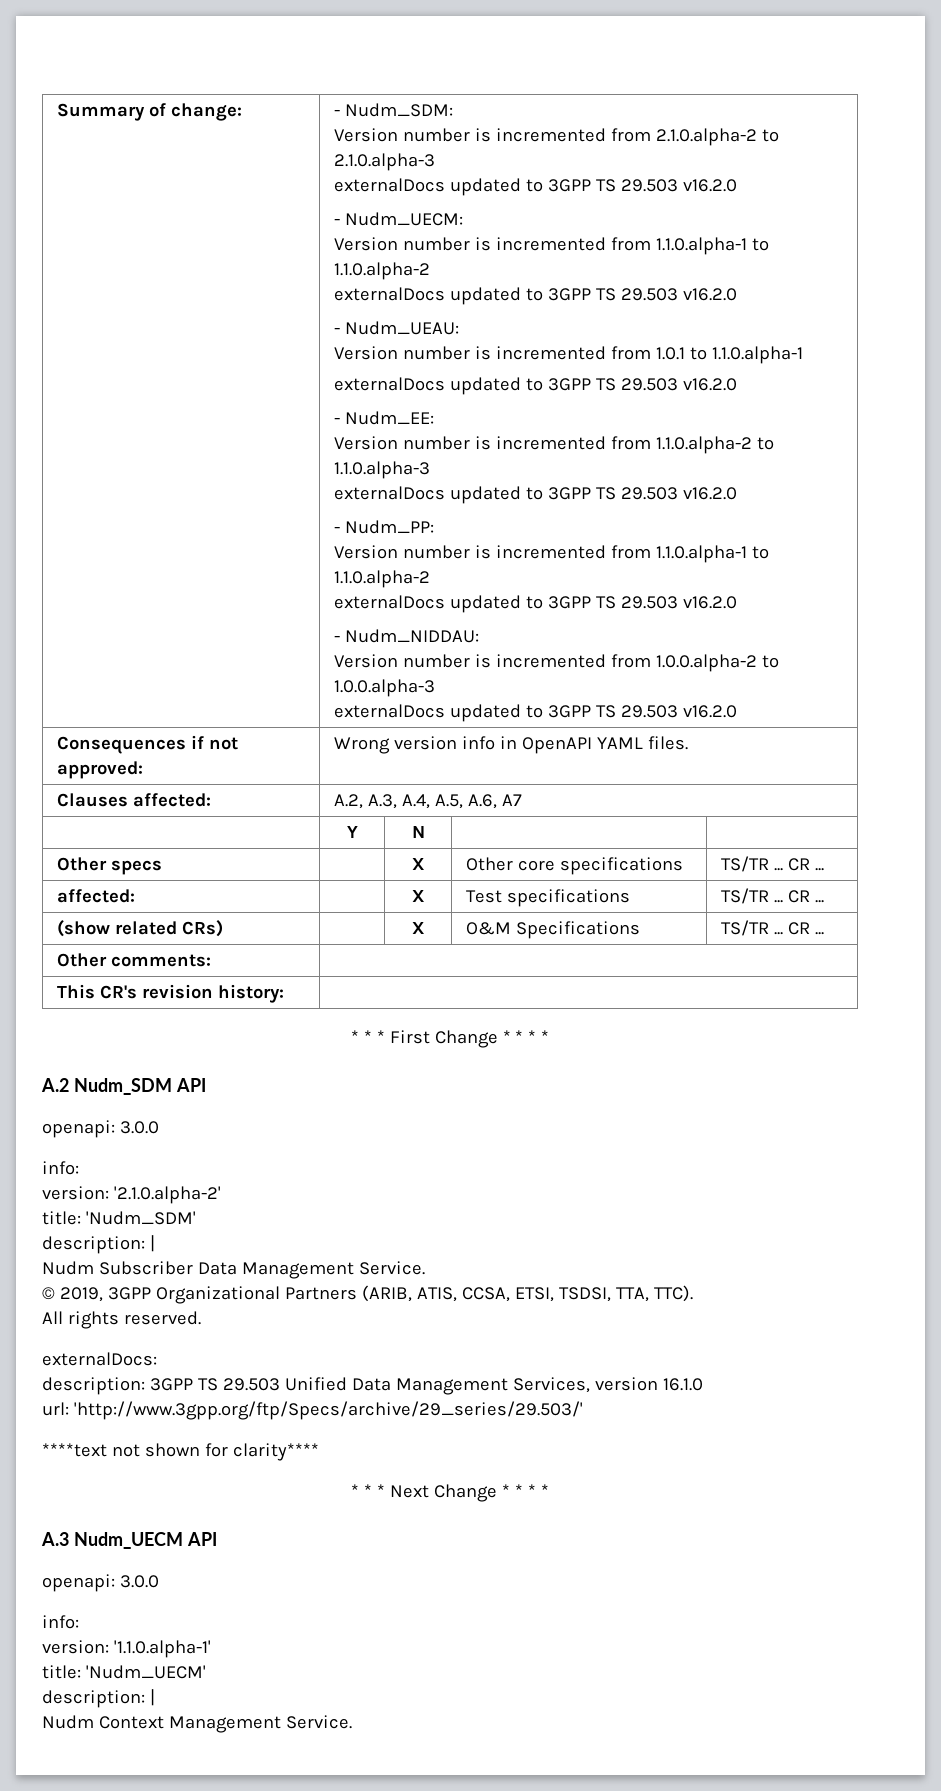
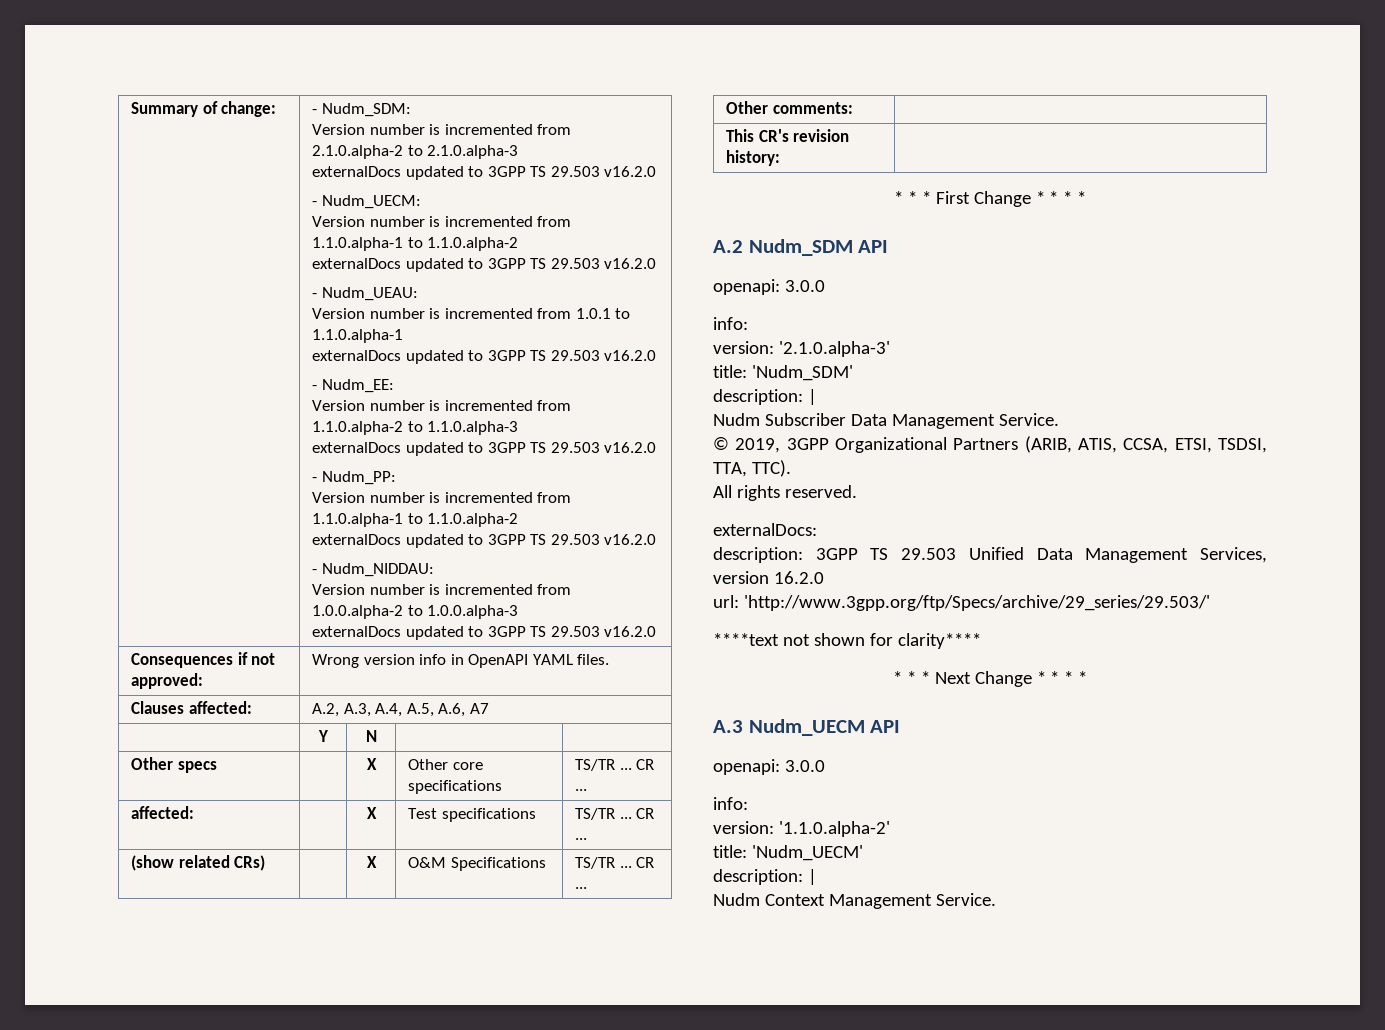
[113,1186,221,1204] '2.1.0.alpha-2' -> [778,341,890,357] '2.1.0.alpha-3'
[662,1378,703,1391] 16.1.0 -> [773,571,824,584] 16.2.0
[113,1640,211,1658] '1.1.0.alpha-1' -> [778,821,890,837] '1.1.0.alpha-2'

